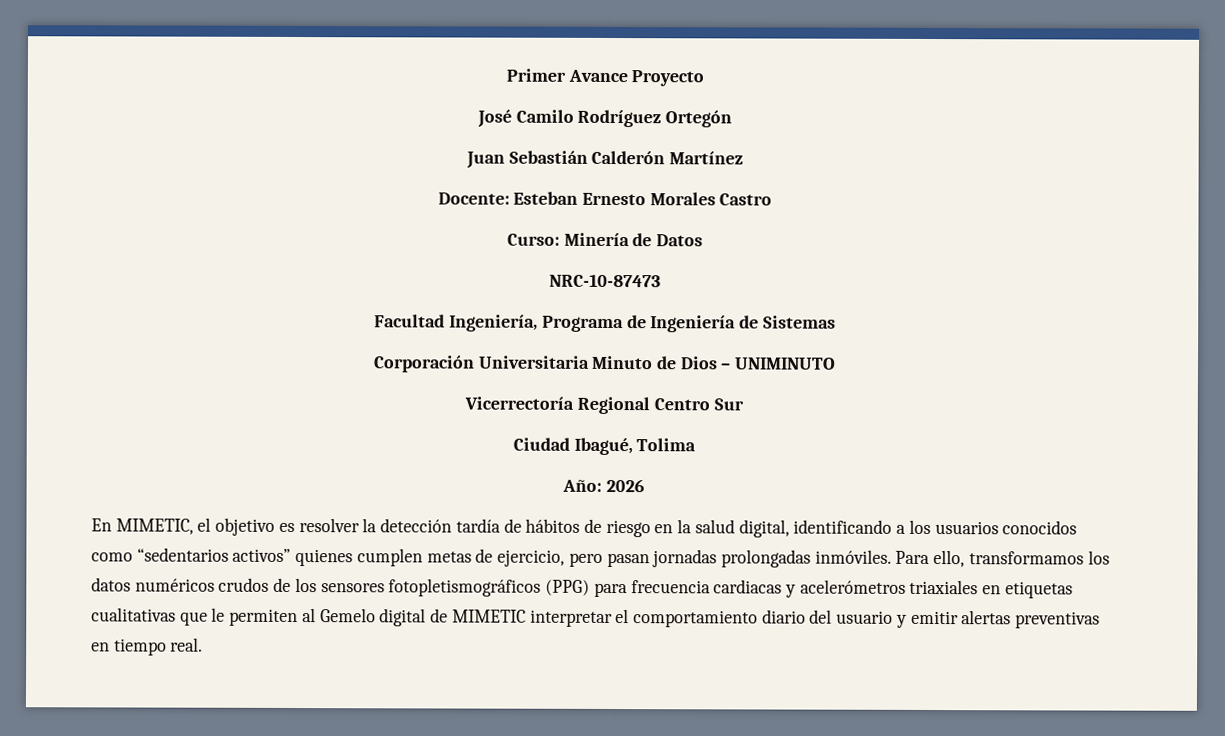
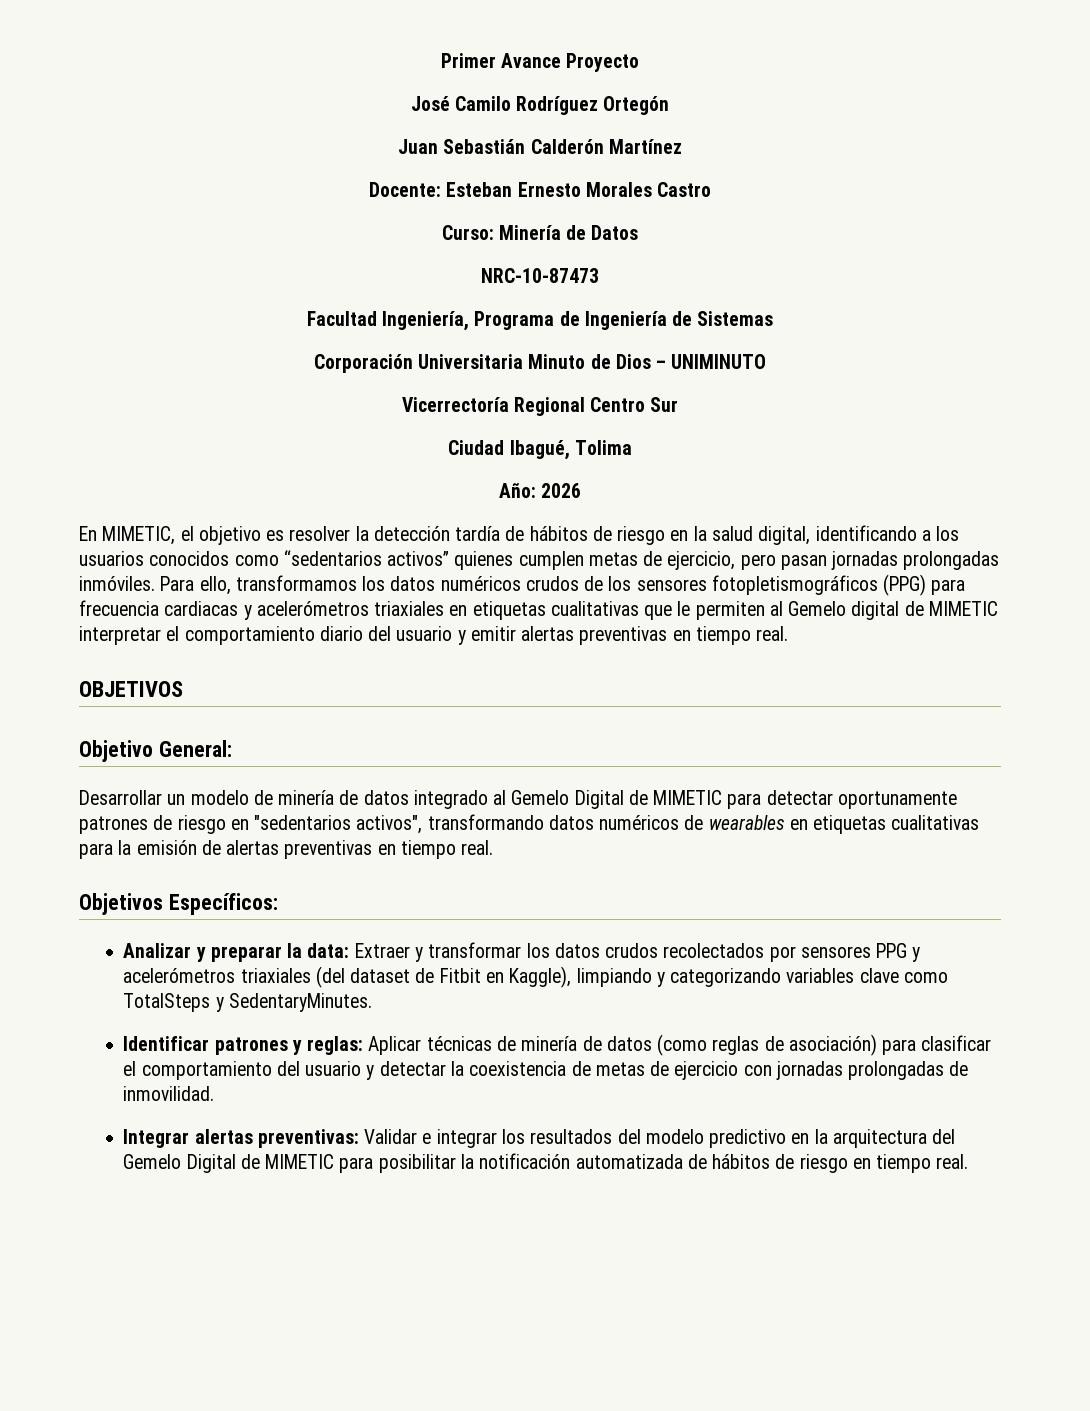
(204, 644) none -> [79,681,183,697] [79,740,232,762] [79,790,957,809] [79,814,980,834] [79,840,494,859] [79,893,278,915] [123,942,921,962] [123,966,948,988] [123,993,372,1012] [123,1034,992,1056] [123,1061,969,1080] [123,1086,215,1101] [123,1129,956,1148] [123,1153,969,1173] // OBJETIVOS // Objetivo General: // Desarrollar un modelo de minería de datos integrado al Gemelo Digital de MIMETIC para detectar oportunamente patrones de riesgo en "sedentarios activos", transformando datos numéricos de wearables en etiquetas cualitativas para la emisión de alertas preventivas en tiempo real. // Objetivos Específicos: // Analizar y preparar la data: Extraer y transformar los datos crudos recolectados por sensores PPG y acelerómetros triaxiales (del dataset de Fitbit en Kaggle), limpiando y categorizando variables clave como TotalSteps y SedentaryMinutes. // Identificar patrones y reglas: Aplicar técnicas de minería de datos (como reglas de asociación) para clasificar el comportamiento del usuario y detectar la coexistencia de metas de ejercicio con jornadas prolongadas de inmovilidad. // Integrar alertas preventivas: Validar e integrar los resultados del modelo predictivo en la arquitectura del Gemelo Digital de MIMETIC para posibilitar la notificación automatizada de hábitos de riesgo en tiempo real.

